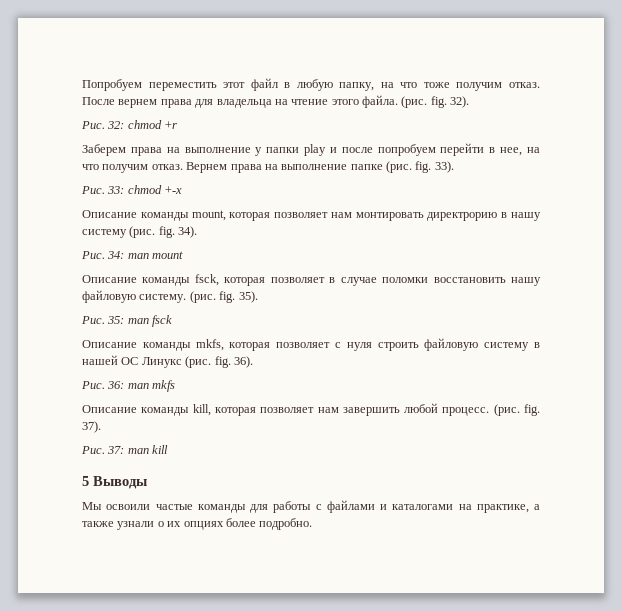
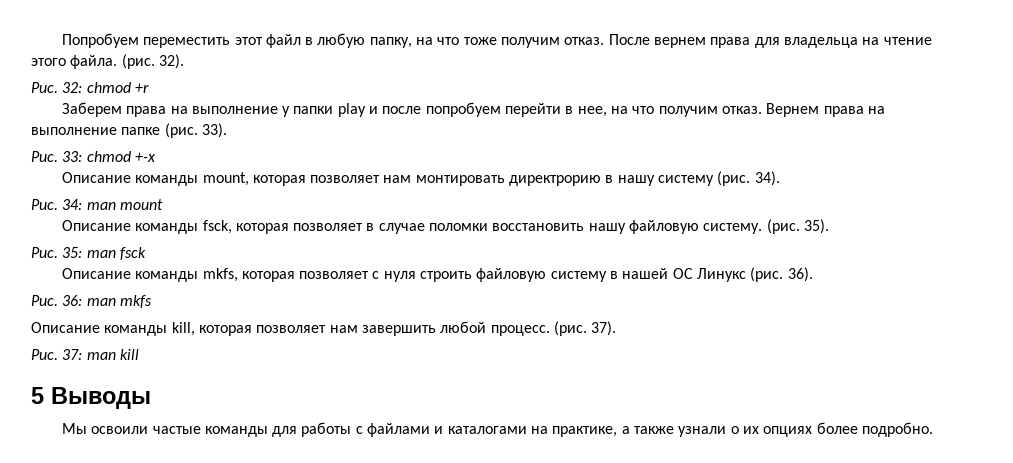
[430,96,447,108] fig. -> (155, 61) none
[415,161,432,173] fig. -> (198, 130) none
[158,226,175,238] fig. -> (751, 178) none
[219,291,236,303] fig. -> (800, 226) none
[214,356,231,368] fig. -> (784, 274) none
[524,404,540,416] fig. -> (587, 328) none

